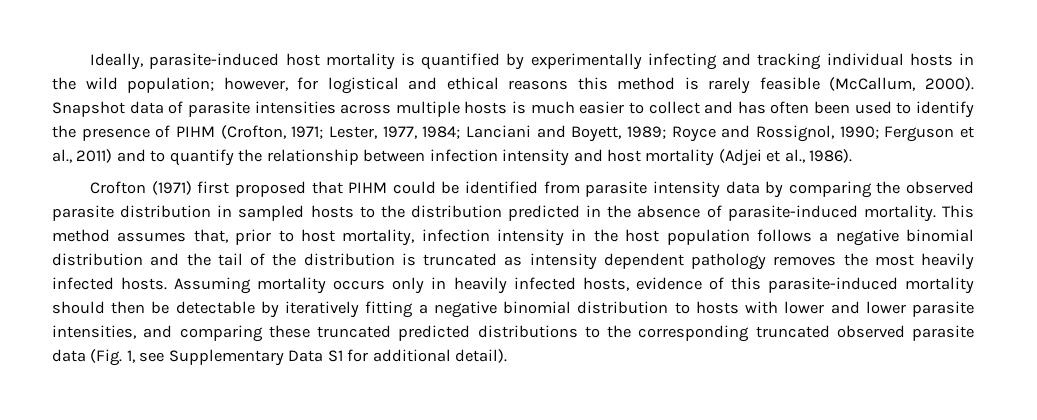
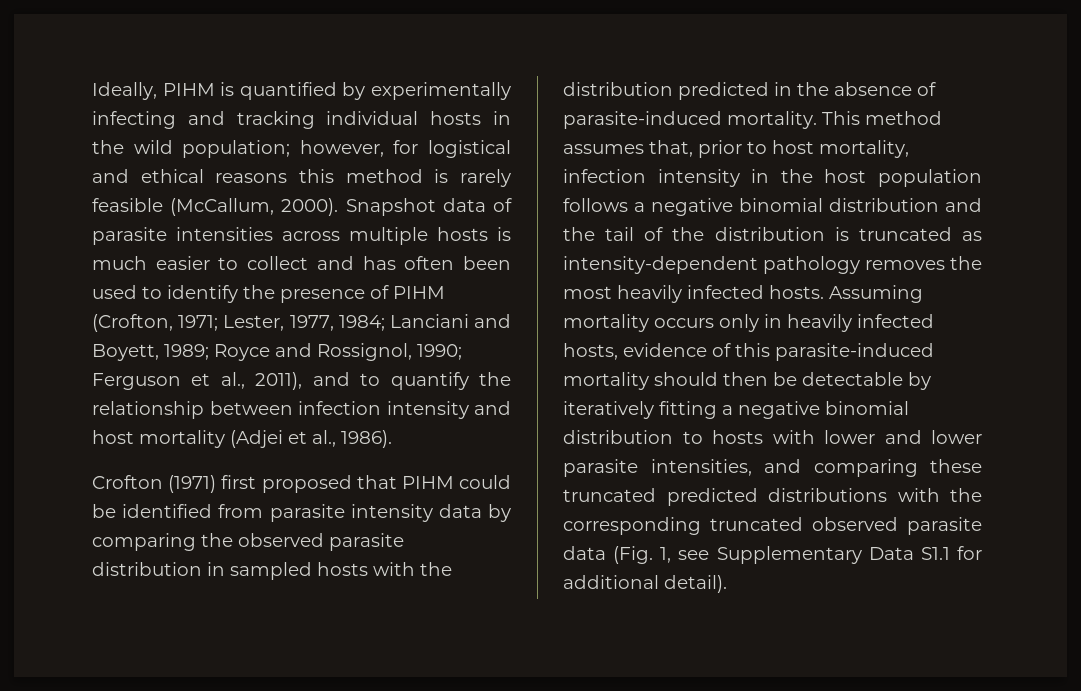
[149,53,395,70] parasite-induced host mortality -> [162,83,215,96] PIHM
[76,149,113,163] 2011) -> [255,372,303,390] 2011),
[359,206,375,218] to -> [373,562,415,576] with
[529,253,684,270] intensity dependent -> [563,256,758,274] intensity-dependent
[584,326,600,338] to -> [897,488,940,502] with
[327,350,343,362] S1 -> [920,547,950,560] S1.1

